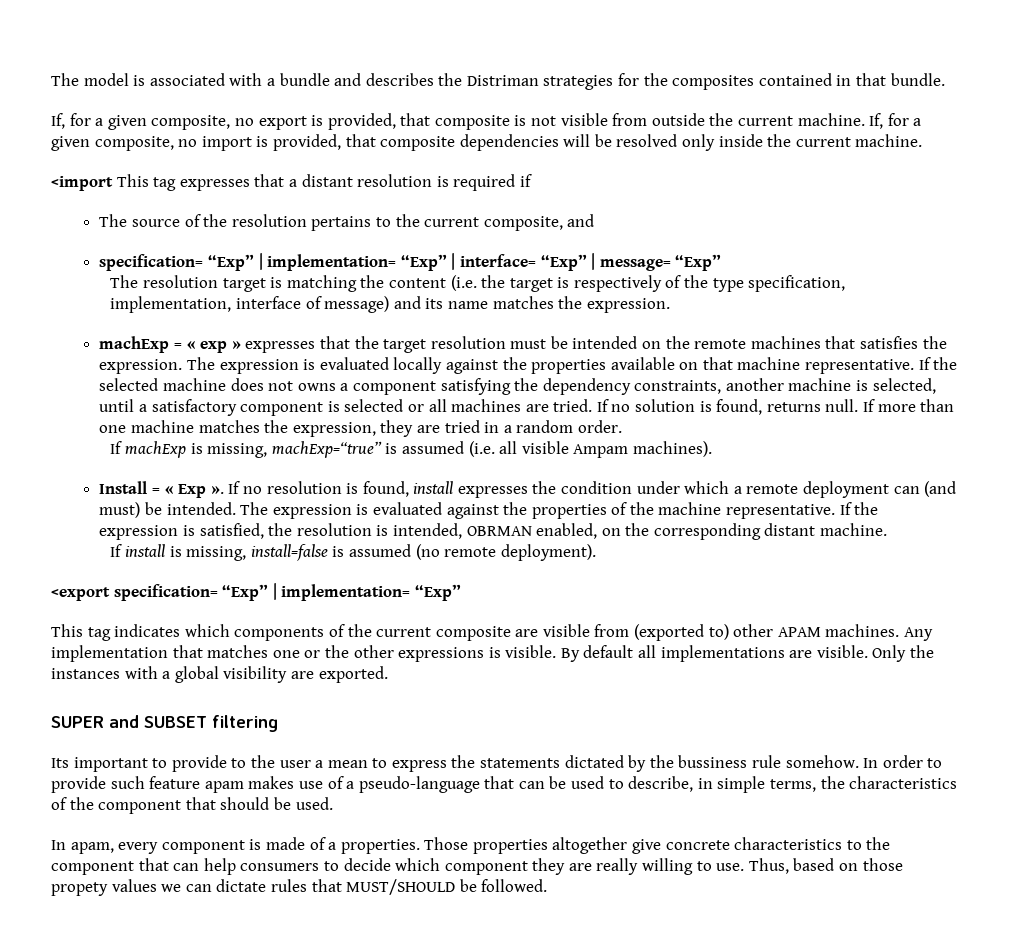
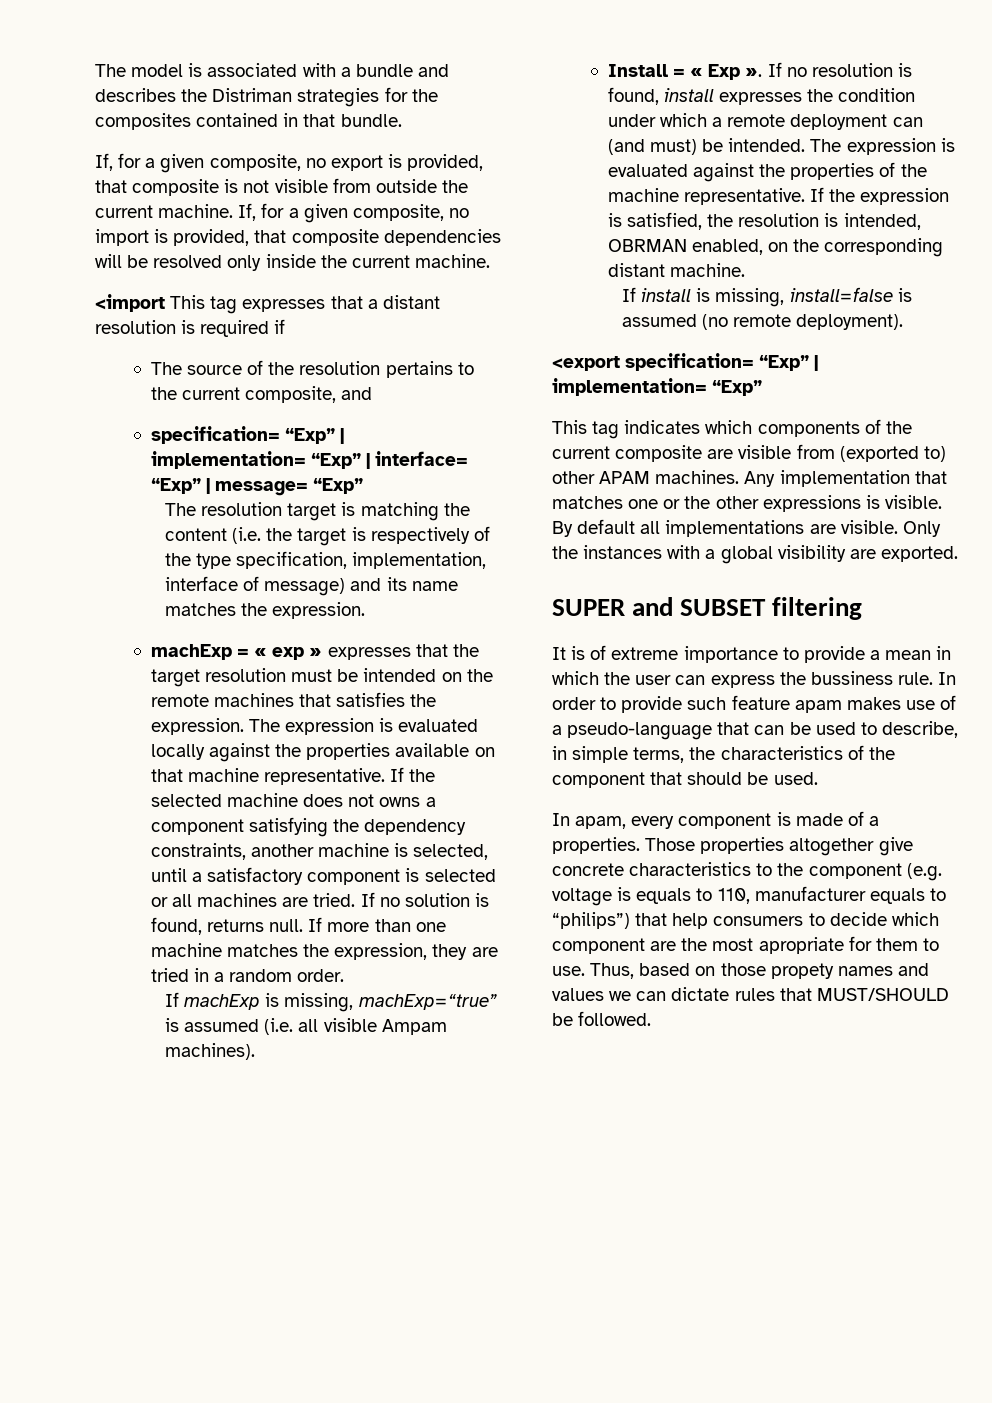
[51,755,859,772] Its important to provide to the user a mean to express the statements dictated by the bussiness rule somehow. -> [552,645,952,663] [552,671,933,688] It is of extreme importance to provide a mean in which the user can express the bussiness rule.
[138,858,200,871] that can -> [906,863,942,881] [552,886,946,906] [552,912,668,929] (e.g. voltage is equals to 110, manufacturer equals to “philips”) that
[532,858,694,875] they are really willing -> [650,936,918,954] are the most apropriate for them
(108, 889) none -> [837,963,929,976] names and

